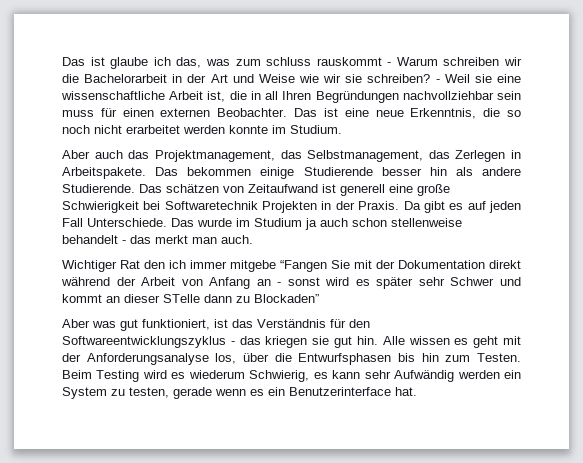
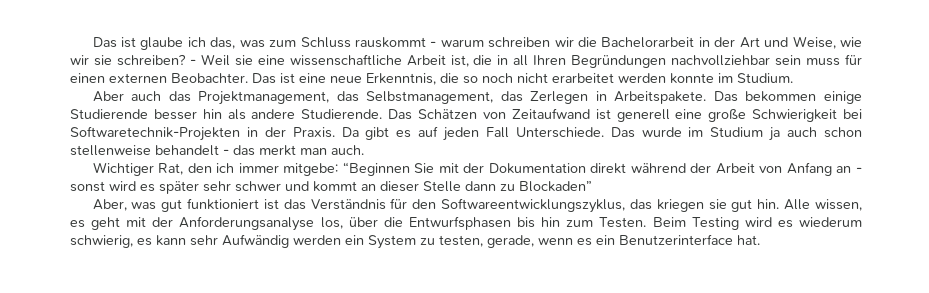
[266,57,312,66] schluss -> [300,37,351,48] Schluss
[396,57,438,66] Warum -> [440,39,484,47] warum
[258,74,295,83] Weise -> [792,36,836,49] Weise,
[166,184,219,193] schätzen -> [418,109,478,119] Schätzen
[164,201,318,213] Softwaretechnik Projekten -> [70,126,240,141] Softwaretechnik-Projekten
[120,260,140,269] Rat -> [158,163,184,175] Rat,
[230,260,327,272] mitgebe “Fangen -> [283,162,410,176] mitgebe: “Beginnen
[450,277,495,286] Schwer -> [235,181,281,192] schwer
[163,294,200,303] STelle -> [423,181,461,192] Stelle
[62,319,90,328] Aber -> [92,199,127,211] Aber,
[142,319,210,330] funktioniert, -> [187,198,260,210] funktioniert
[62,336,235,348] Softwareentwicklungszyklus - -> [441,198,626,213] Softwareentwicklungszyklus,
[408,336,450,345] wissen -> [815,199,863,211] wissen,
[249,370,310,382] Schwierig, -> [70,235,133,248] schwierig,
[173,387,212,399] gerade -> [487,235,534,248] gerade,

